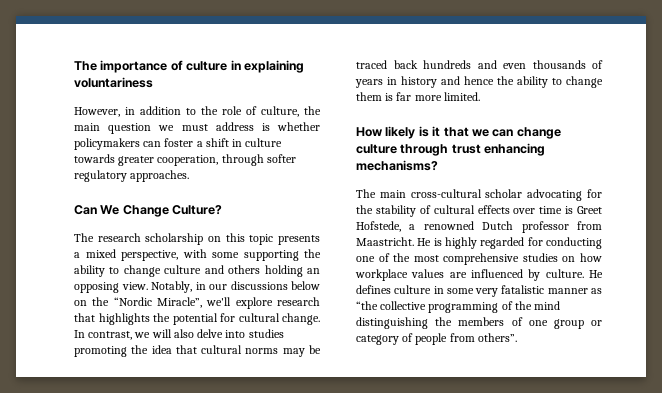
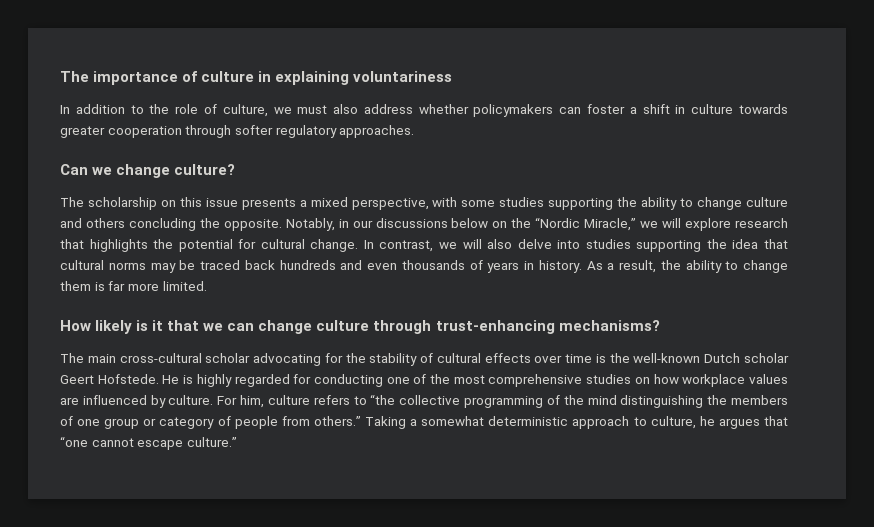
[74,107,135,117] However, in -> [60,105,70,114] In
[304,106,321,115] [74,122,270,134] the main question we must address is -> [273,104,413,114] we must also address
[157,155,219,166] cooperation, -> [107,126,182,138] cooperation
[100,205,223,217] [74,233,141,242] We Change Culture? // The research -> [92,164,236,178] [60,197,84,207] we change culture? // The
[249,234,274,245] topic -> [205,198,238,207] issue
(239, 255) none -> [499,197,545,207] studies
[264,265,320,277] [74,282,148,293] holding an opposing view. -> [128,218,282,231] concluding the opposite.
[157,297,232,308] Miracle”, we'll -> [584,218,682,231] Miracle,” we will
[74,346,127,357] promoting -> [636,240,702,252] supporting
[401,76,494,88] history and hence -> [538,260,656,273] history. As a result,
[451,143,546,156] trust enhancing -> [435,320,555,334] trust-enhancing
[577,206,602,214] [356,221,602,233] [356,237,414,246] Greet Hofstede, a renowned Dutch professor from Maastricht. -> [609,353,789,363] [60,374,159,384] the well-known Dutch scholar Geert Hofstede.
[589,270,603,278] [356,285,602,297] He defines culture in some very fatalistic manner as -> [217,395,367,408] For him, culture refers to
[477,333,517,342] others”. -> [313,416,788,429] [60,436,237,450] others.” Taking a somewhat deterministic approach to culture, he argues that “one cannot escape culture.”

